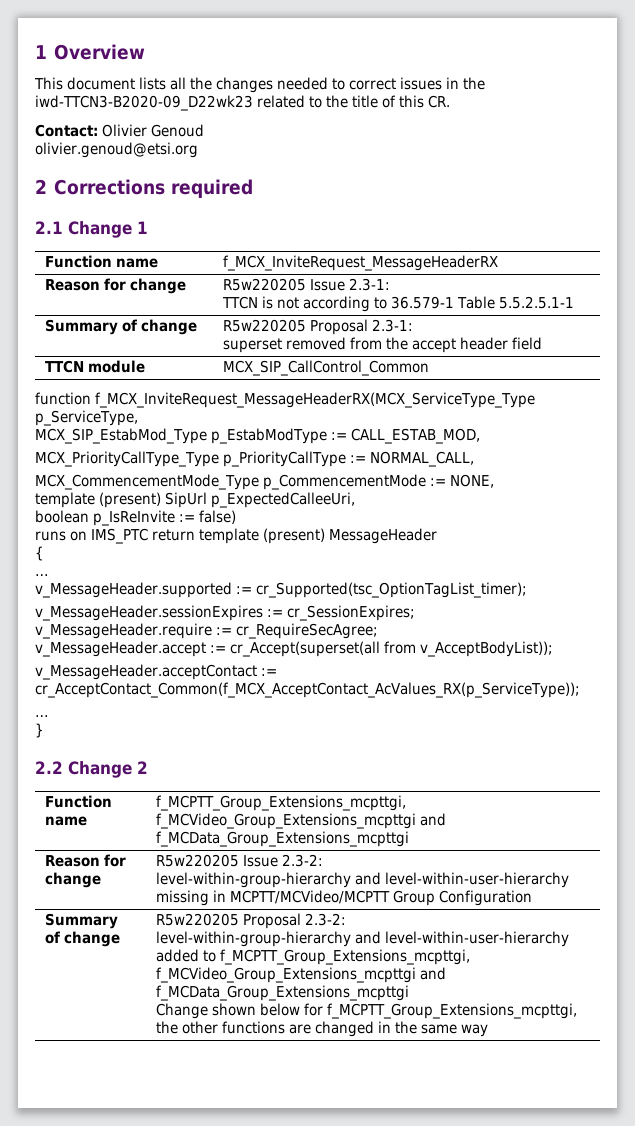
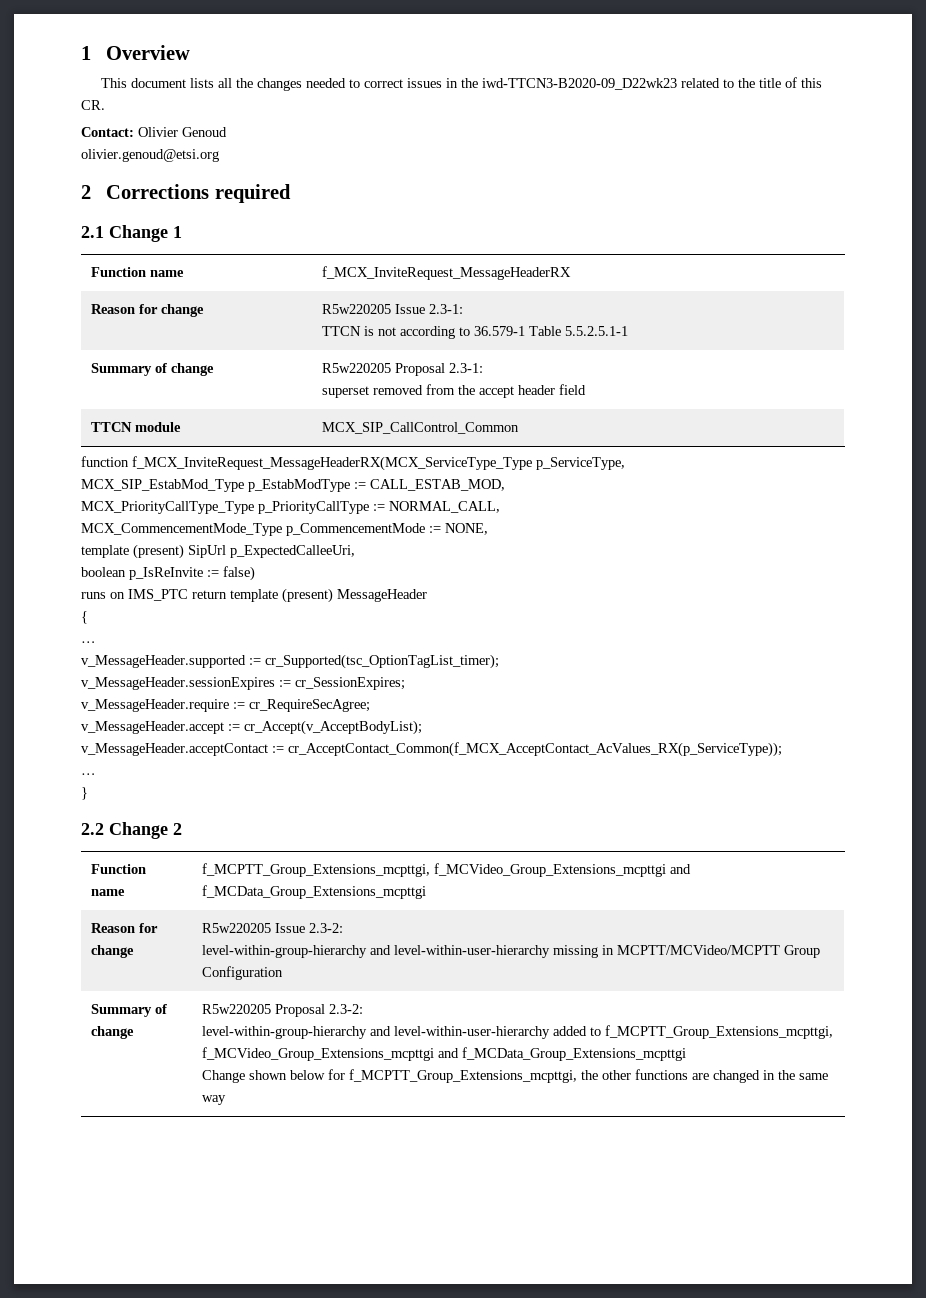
[229,641,553,657] cr_Accept(superset(all from v_AcceptBodyList)); -> [244,720,422,735] cr_Accept(v_AcceptBodyList);

